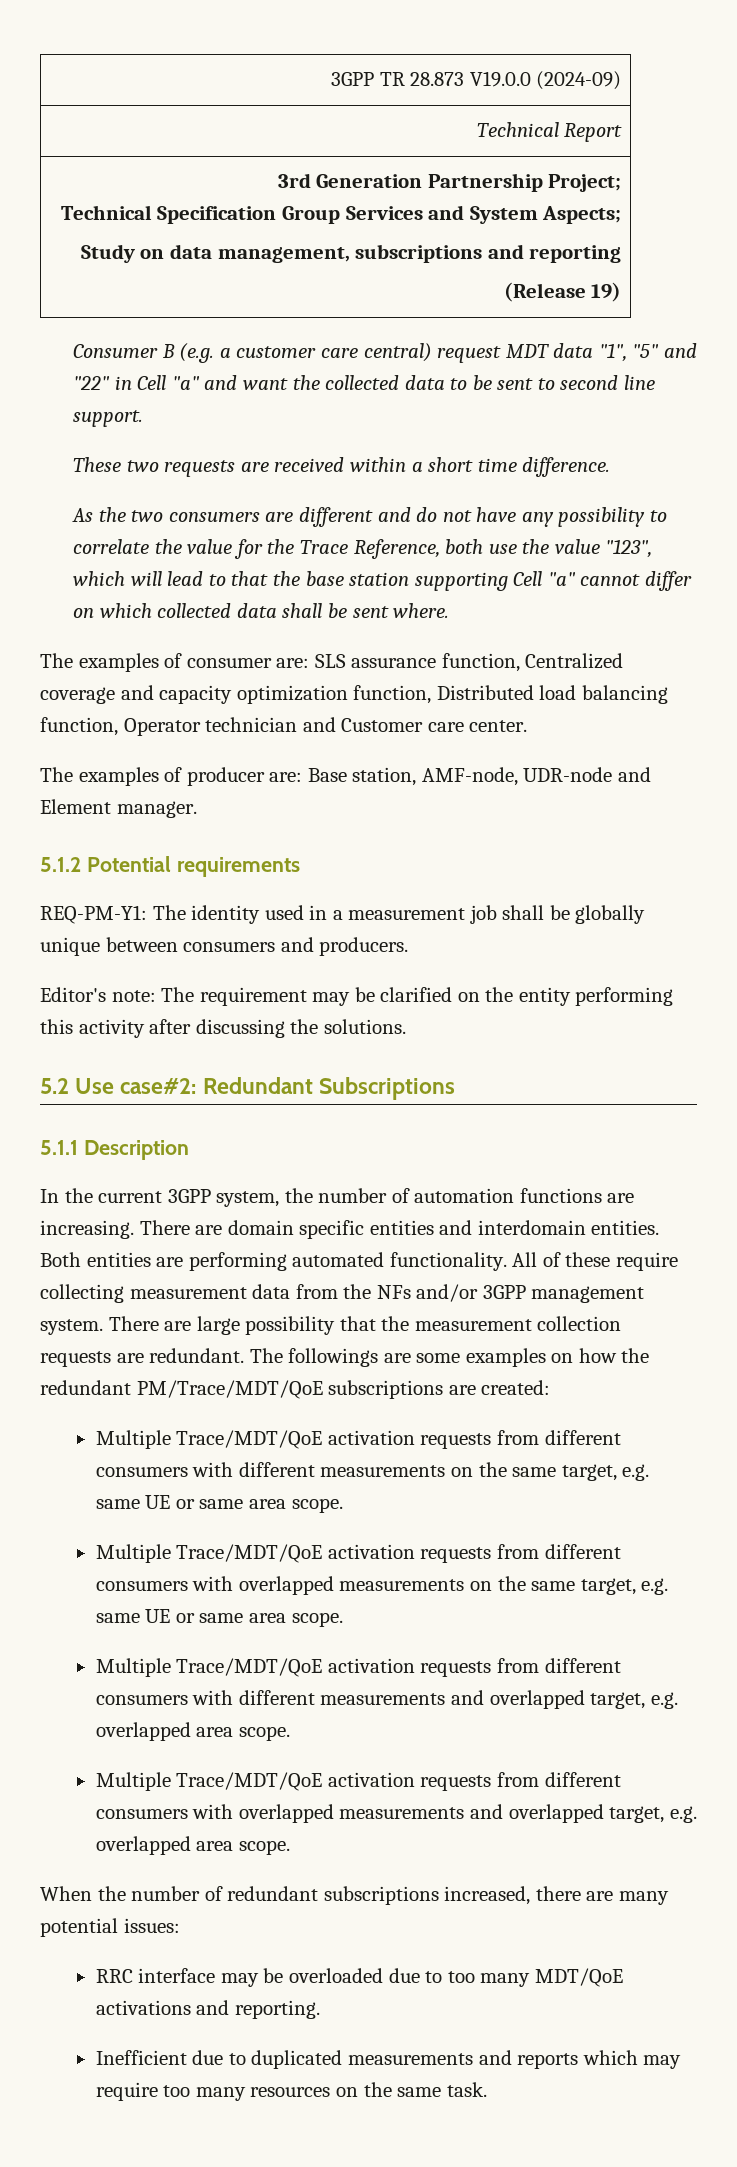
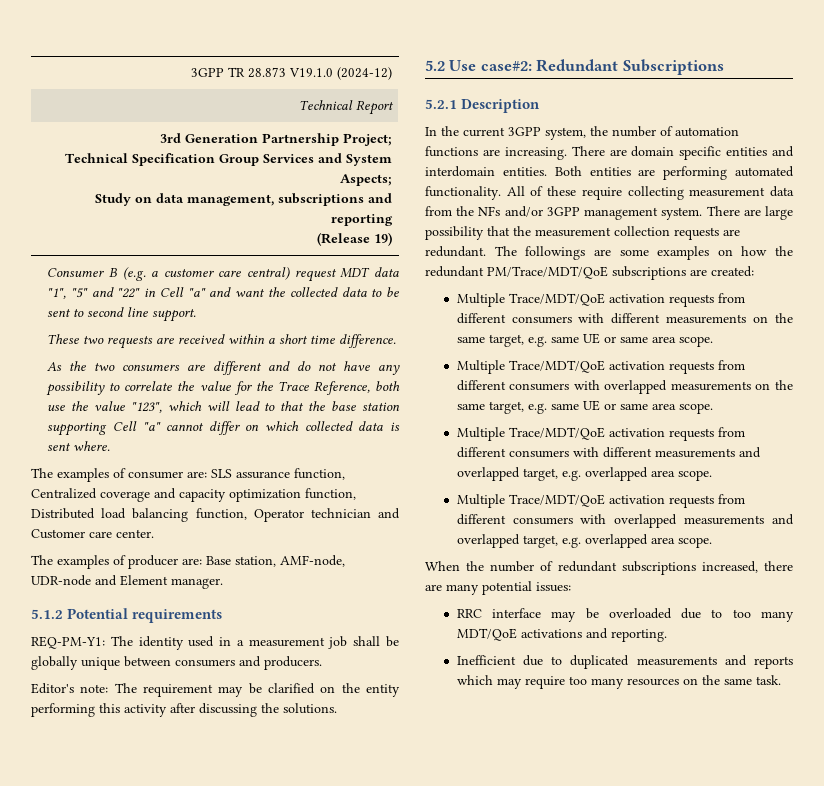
[469,71,622,90] V19.0.0 (2024-09) -> [289,67,393,80] V19.1.0 (2024-12)
[282,603,347,618] shall be -> [390,422,400,431] is
[40,1140,78,1155] 5.1.1 -> [425,99,457,109] 5.2.1

